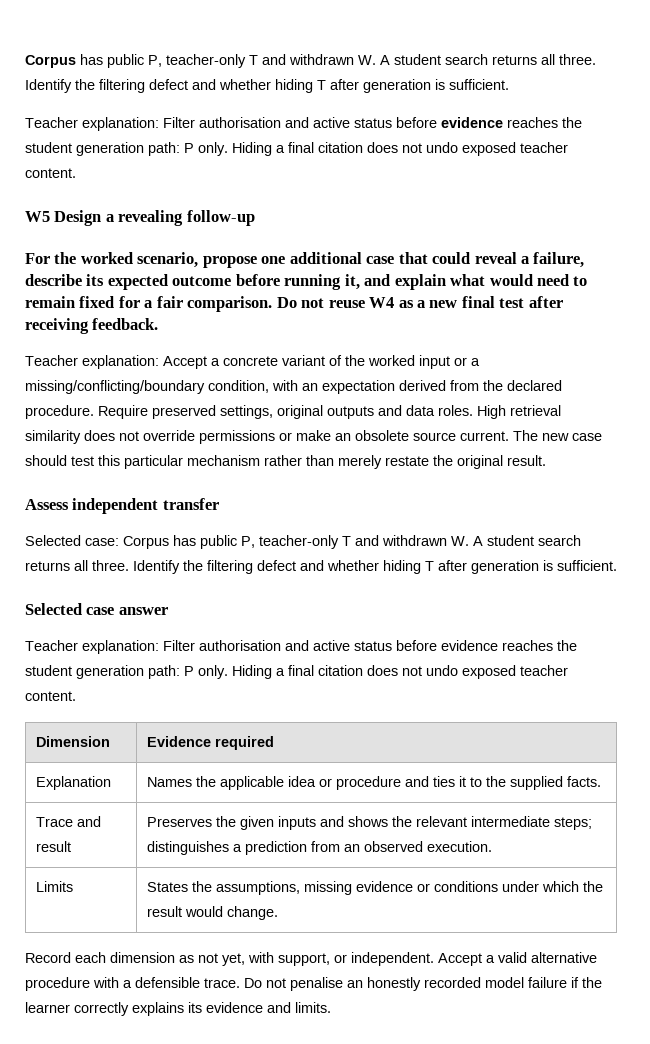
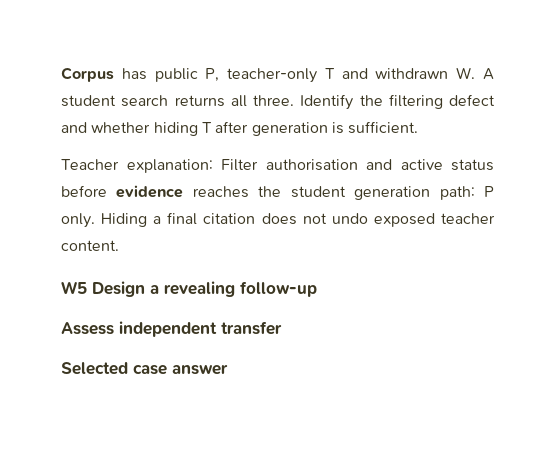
[25,252,585,268] [25,274,588,290] [25,296,563,312] [25,318,159,334] [25,355,480,369] [25,380,562,394] [25,405,561,419] [25,430,602,444] [25,455,546,469] [25,498,219,514] [25,535,581,549] [25,560,617,574] [25,603,168,615] [25,640,577,654] [25,665,568,679] [25,691,76,701] [35,736,110,747] [146,736,274,750] [35,776,111,790] [146,776,601,790] [35,816,101,827] [35,841,71,852] [146,816,592,830] [146,841,492,855] [35,881,73,892] [146,881,603,895] [146,906,278,920] [25,952,597,966] [25,977,602,991] [25,1002,331,1016] For the worked scenario, propose one additional case that could reveal a failure, describe its expected outcome before running it, and explain what would need to remain fixed for a fair comparison. Do not reuse W4 as a new final test after receiving feedback. // Teacher explanation: Accept a concrete variant of the worked input or a missing/conflicting/boundary condition, with an expectation derived from the declared procedure. Require preserved settings, original outputs and data roles. High retrieval similarity does not override permissions or make an obsolete source current. The new case should test this particular mechanism rather than merely restate the original result. // Assess independent transfer // Selected case: Corpus has public P, teacher-only T and withdrawn W. A student search returns all three. Identify the filtering defect and whether hiding T after generation is sufficient. // Selected case answer // Teacher explanation: Filter authorisation and active status before evidence reaches the student generation path: P only. Hiding a final citation does not undo exposed teacher content. // Dimension | Evidence required // Explanation | Names the applicable idea or procedure and ties it to the supplied facts. // Trace and result | Preserves the given inputs and shows the relevant intermediate steps; distinguishes a prediction from an observed execution. // Limits | States the assumptions, missing evidence or conditions under which the result would change. // Record each dimension as not yet, with support, or independent. Accept a valid alternative procedure with a defensible trace. Do not penalise an honestly recorded model failure if the learner correctly explains its evidence and limits. -> [61,321,282,337] [61,362,228,375] Assess independent transfer // Selected case answer

